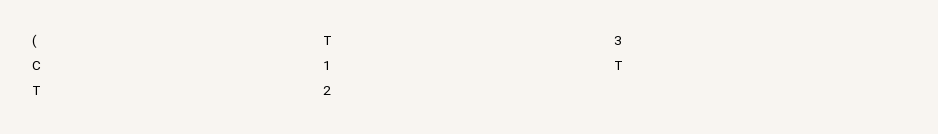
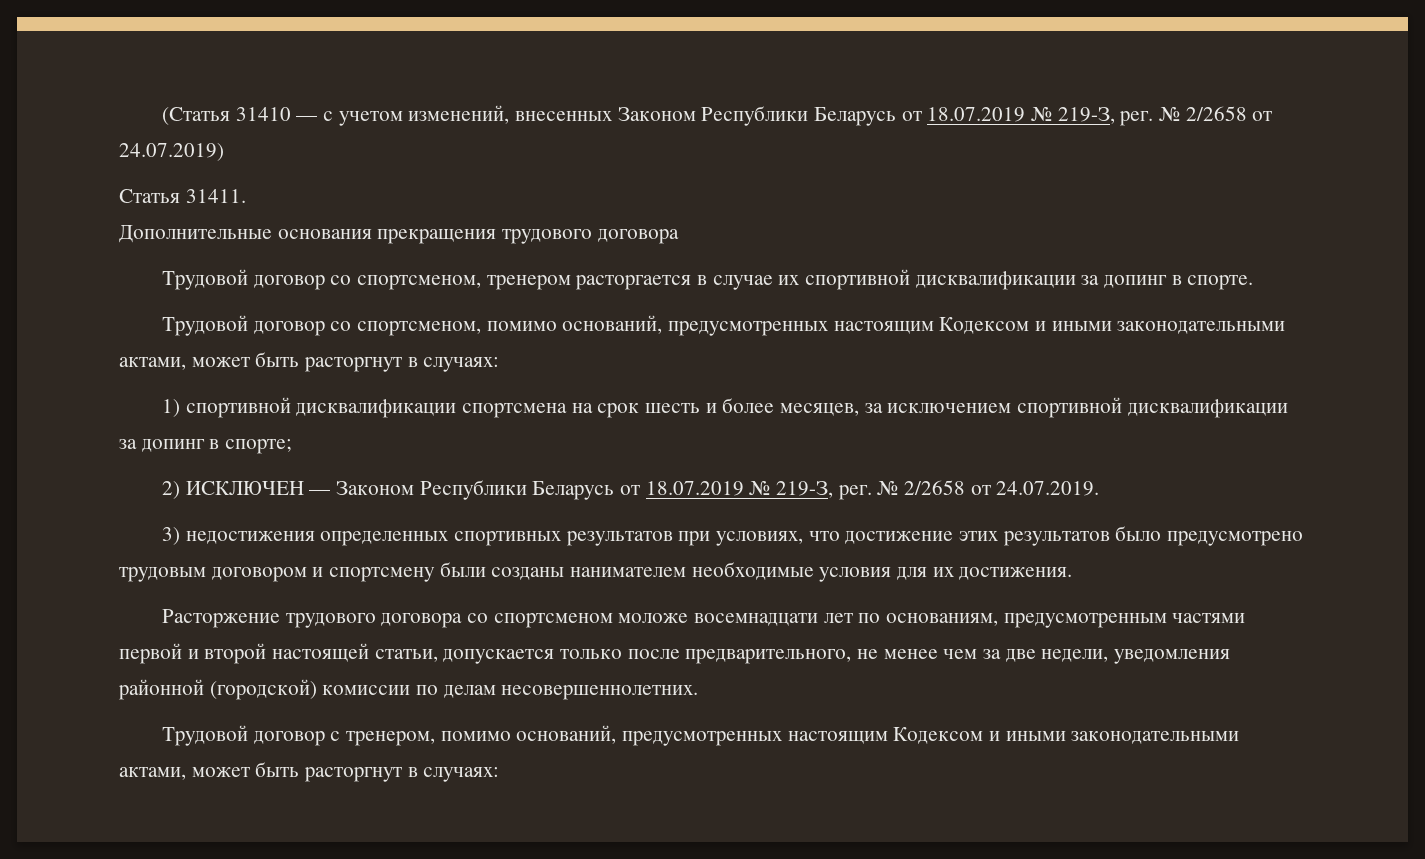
[32,34,37,48] [32,61,41,70] [32,86,41,95] [323,36,332,45] [323,61,331,70] [323,86,331,95] [614,36,622,45] [614,61,623,70] ( // С // Т // Т // 1 // 2 // 3 // Т -> [161,105,1273,126] [119,143,224,161] [119,189,246,203] [119,225,679,244] [161,269,1254,290] [161,315,1286,336] [119,352,500,372] [161,397,1288,418] [119,439,293,454] [161,480,1100,500] [161,526,1303,546] [119,562,1073,582] [161,609,1246,628] [119,643,1231,664] [118,679,699,700] [161,725,1240,746] [119,762,500,782] (Статья 31410 — с учетом изменений, внесенных Законом Республики Беларусь от 18.07.2019 № 219-З, рег. № 2/2658 от 24.07.2019) // Статья 31411. // Дополнительные основания прекращения трудового договора // Трудовой договор со спортсменом, тренером расторгается в случае их спортивной дисквалификации за допинг в спорте. // Трудовой договор со спортсменом, помимо оснований, предусмотренных настоящим Кодексом и иными законодательными актами, может быть расторгнут в случаях: // 1) спортивной дисквалификации спортсмена на срок шесть и более месяцев, за исключением спортивной дисквалификации за допинг в спорте; // 2) ИСКЛЮЧЕН — Законом Республики Беларусь от 18.07.2019 № 219-З, рег. № 2/2658 от 24.07.2019. // 3) недостижения определенных спортивных результатов при условиях, что достижение этих результатов было предусмотрено трудовым договором и спортсмену были созданы нанимателем необходимые условия для их достижения. // Расторжение трудового договора со спортсменом моложе восемнадцати лет по основаниям, предусмотренным частями первой и второй настоящей статьи, допускается только после предварительного, не менее чем за две недели, уведомления районной (городской) комиссии по делам несовершеннолетних. // Трудовой договор с тренером, помимо оснований, предусмотренных настоящим Кодексом и иными законодательными актами, может быть расторгнут в случаях:

